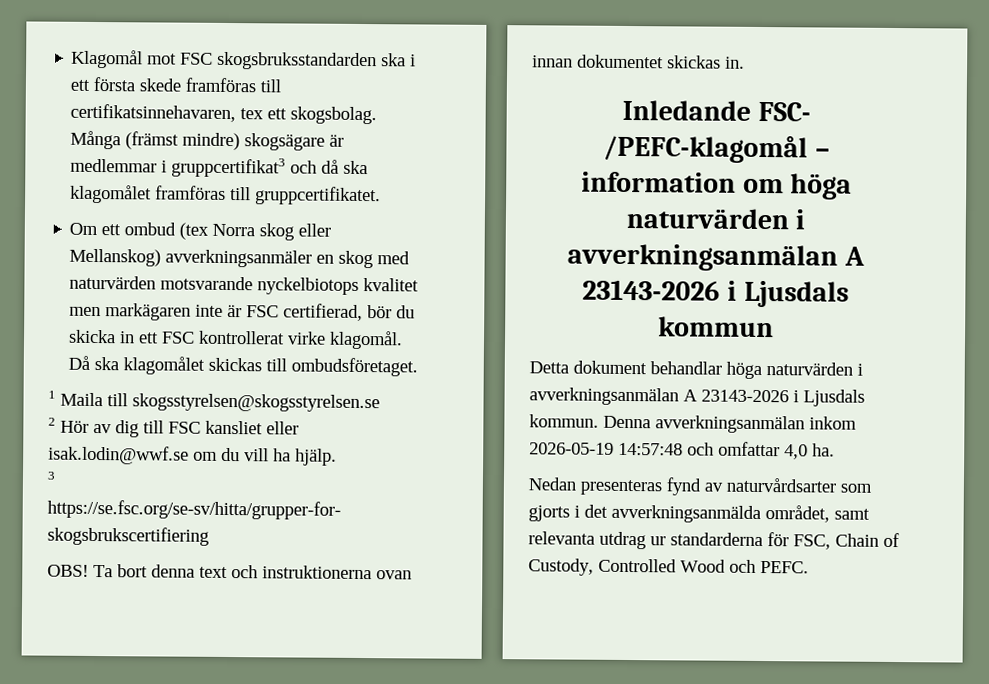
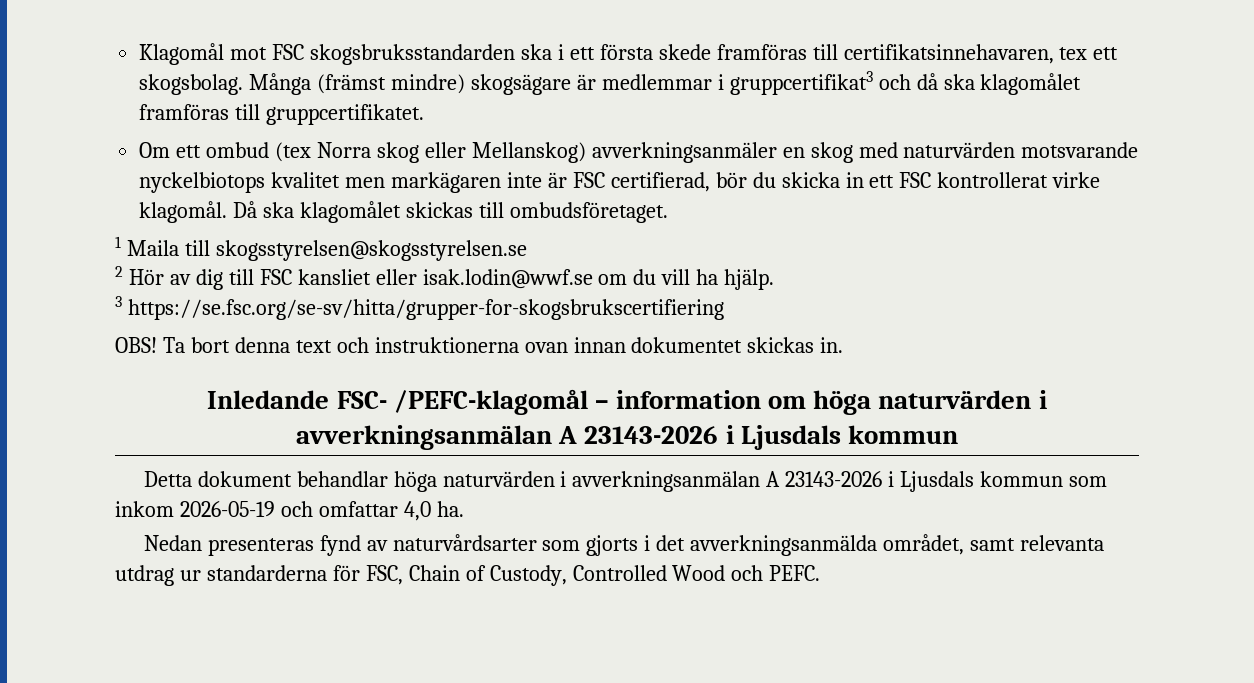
[529,414,805,434] kommun. Denna avverkningsanmälan -> [980,471,1108,487] kommun som
[618,442,683,456] 14:57:48 -> (275, 509) none

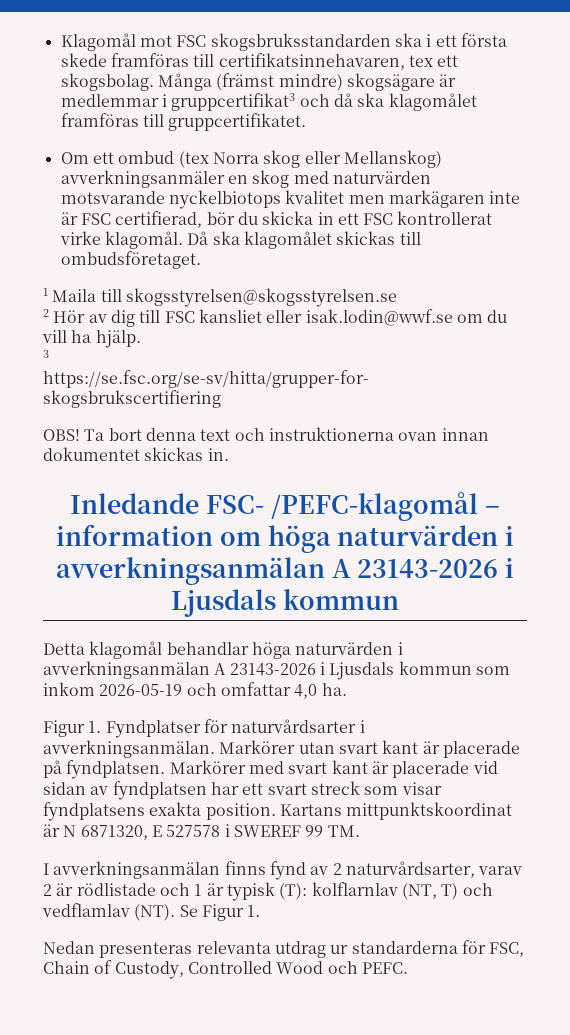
[197,471,292,487] dokument -> [89,641,163,659] klagomål
[143,534,1016,556] Nedan presenteras fynd av naturvårdsarter som gjorts i det avverkningsanmälda området, samt -> [43,719,365,738] [43,740,520,758] [43,760,498,779] [43,781,442,800] [43,802,513,821] [43,824,360,840] [43,861,523,880] [43,882,493,901] [42,903,261,921] [43,941,193,958] Figur 1. Fyndplatser för naturvårdsarter i avverkningsanmälan. Markörer utan svart kant är placerade på fyndplatsen. Markörer med svart kant är placerade vid sidan av fyndplatsen har ett svart streck som visar fyndplatsens exakta position. Kartans mittpunktskoordinat är N 6871320, E 527578 i SWEREF 99 TM. // I avverkningsanmälan finns fynd av 2 naturvårdsarter, varav 2 är rödlistade och 1 är typisk (T): kolflarnlav (NT, T) och vedflamlav (NT). Se Figur 1. // Nedan presenteras

